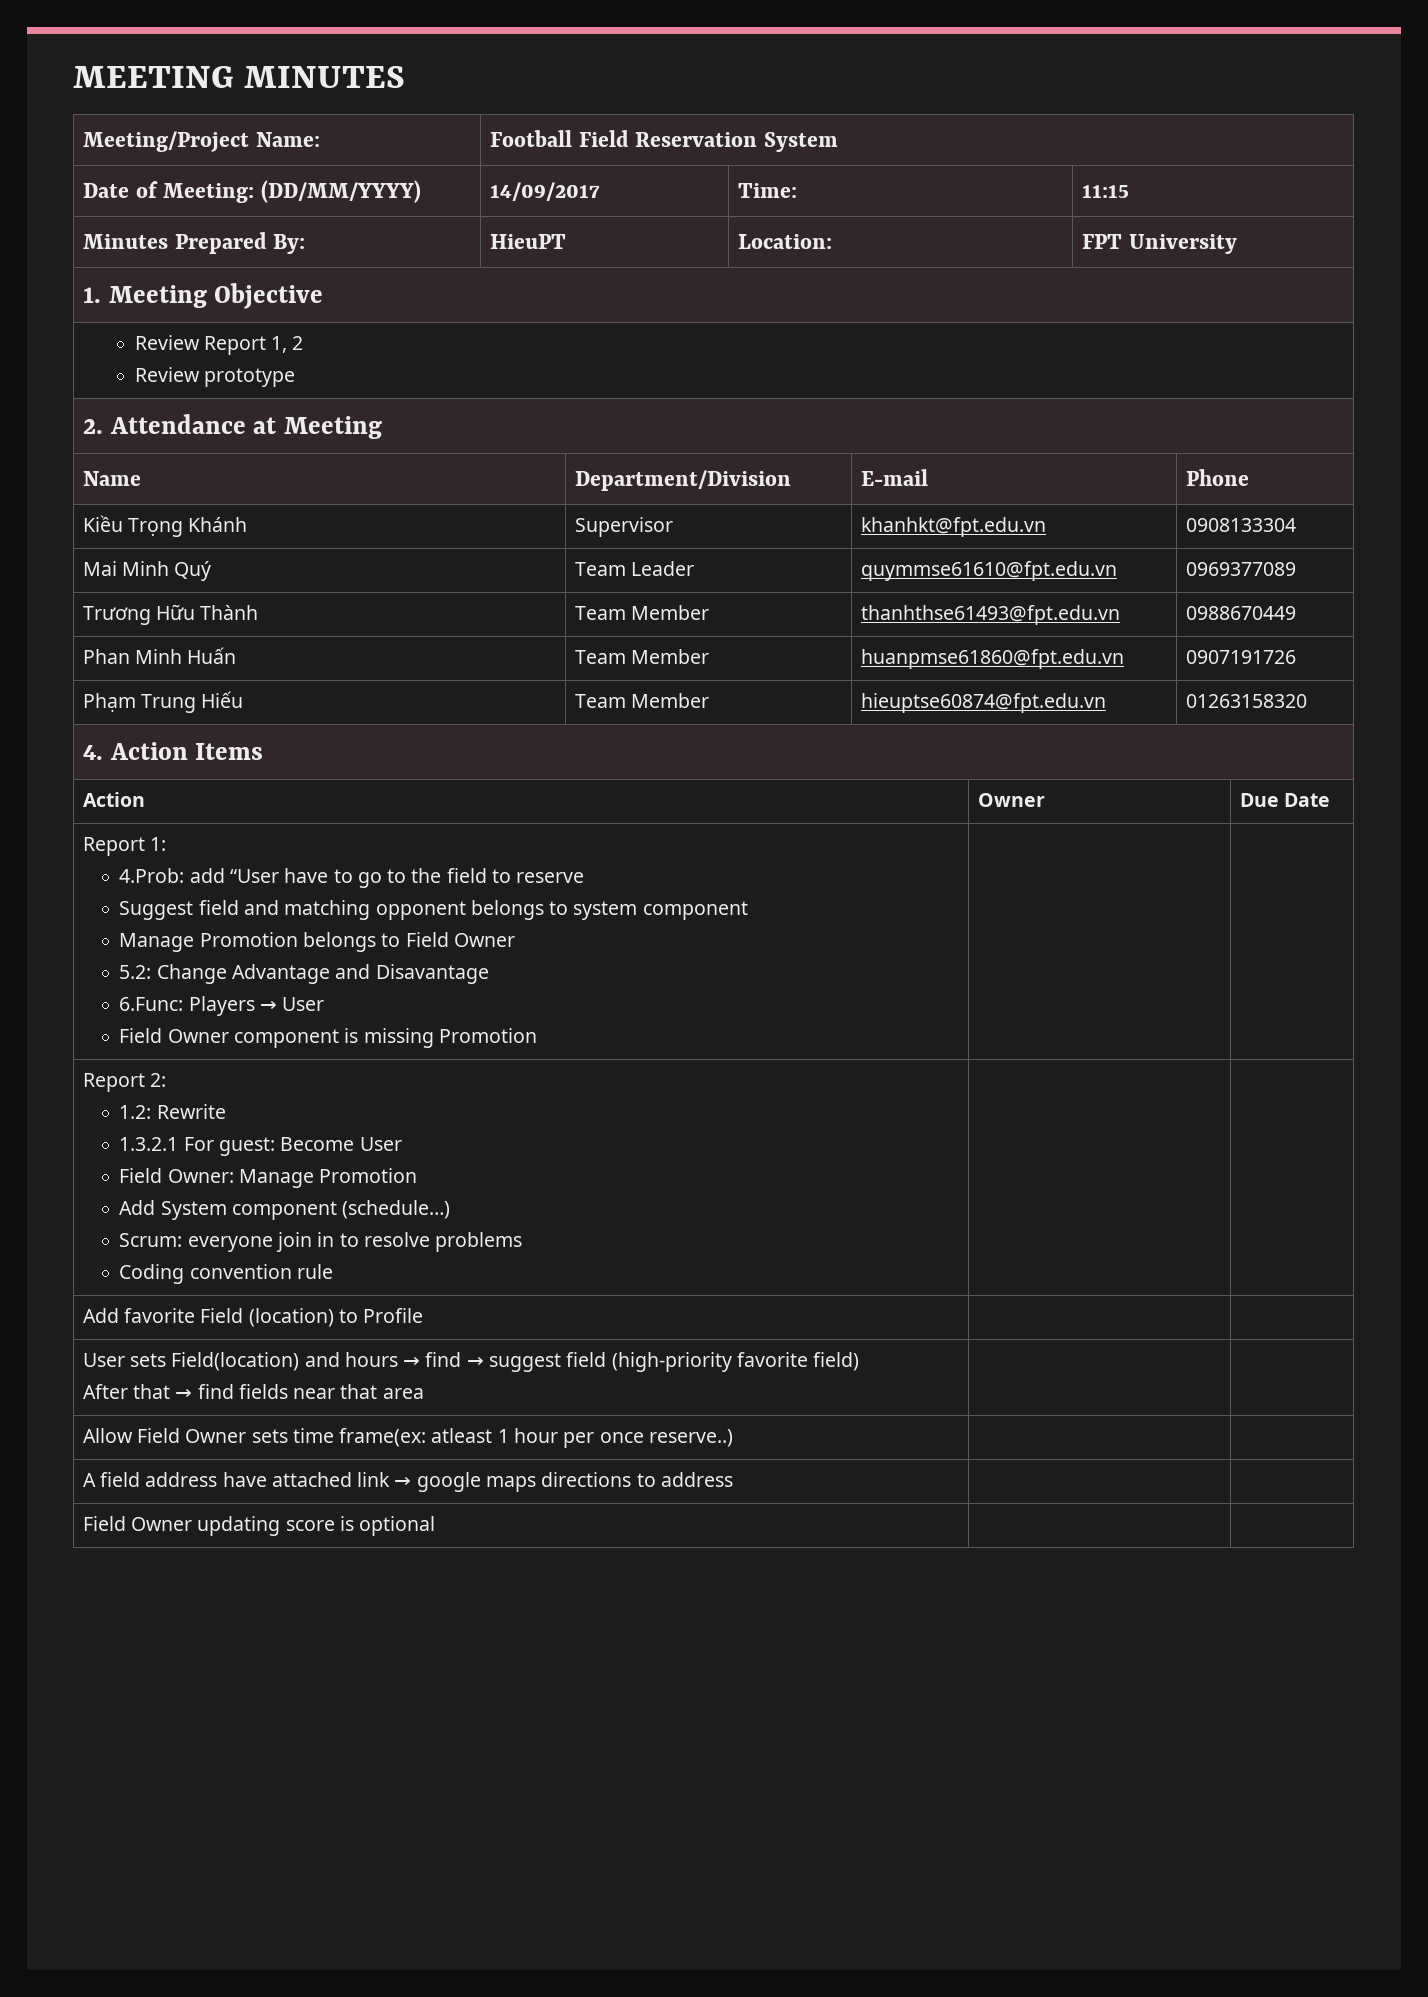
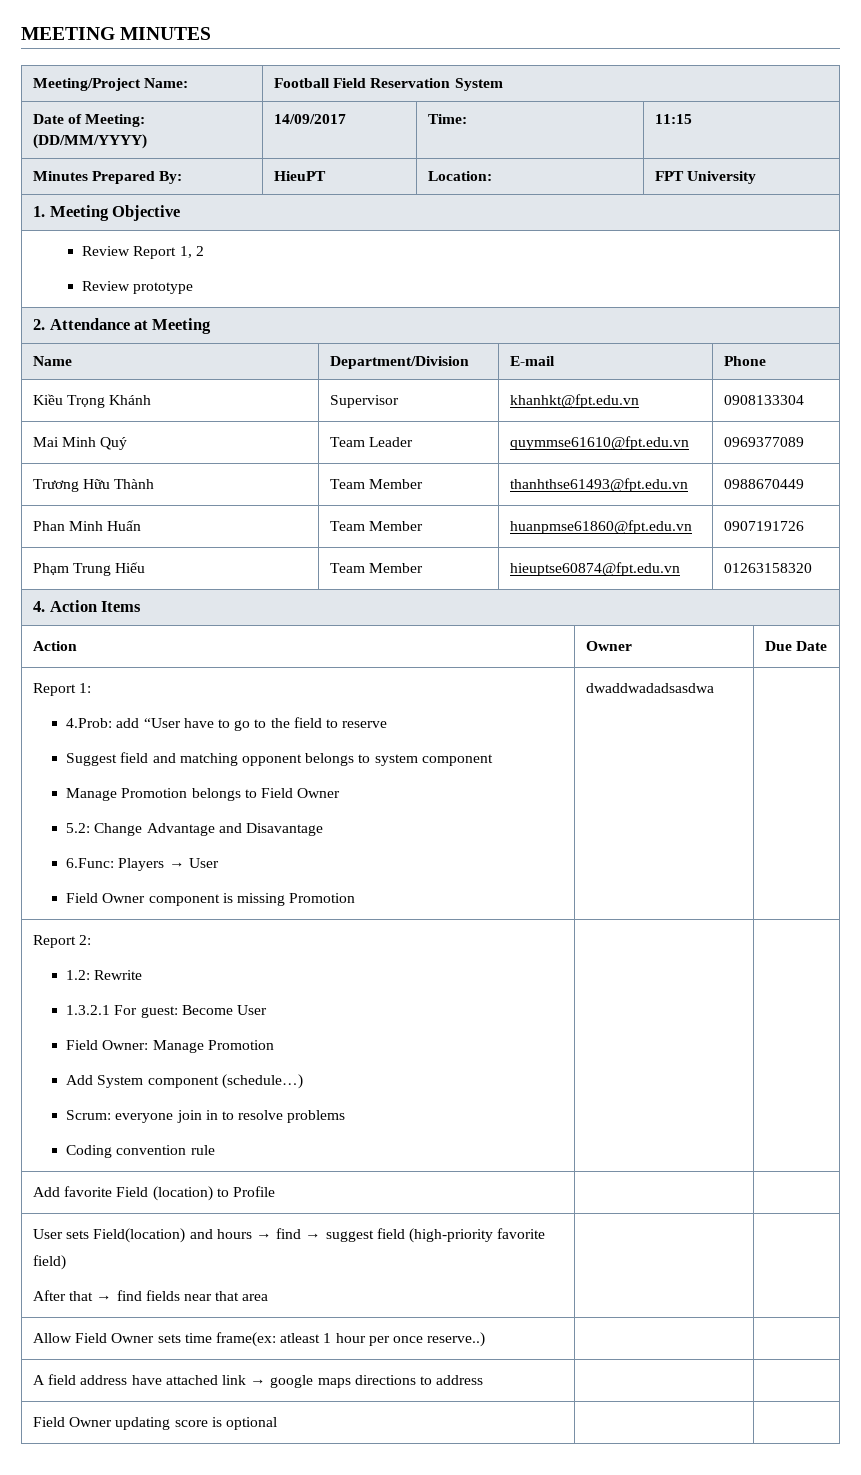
(537, 1035) none -> [586,683,715,693] dwaddwadadsasdwa

